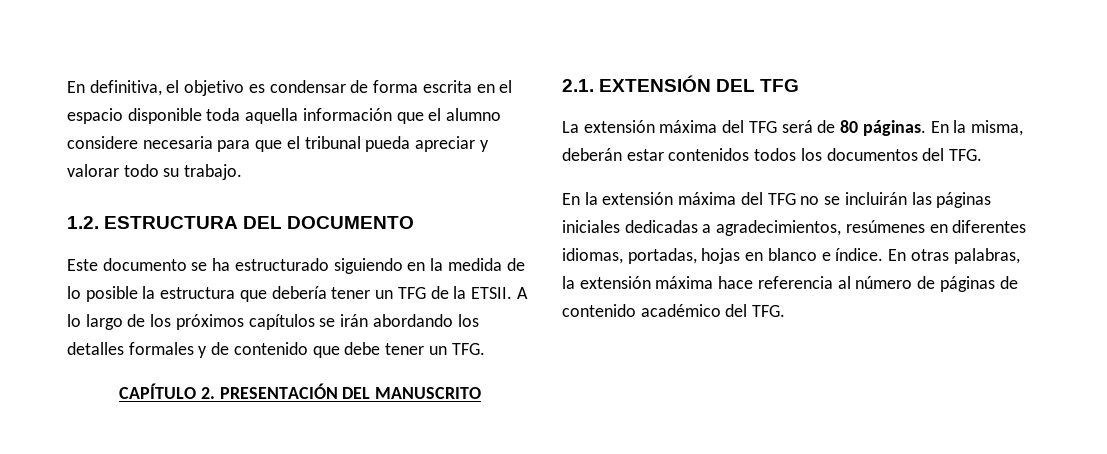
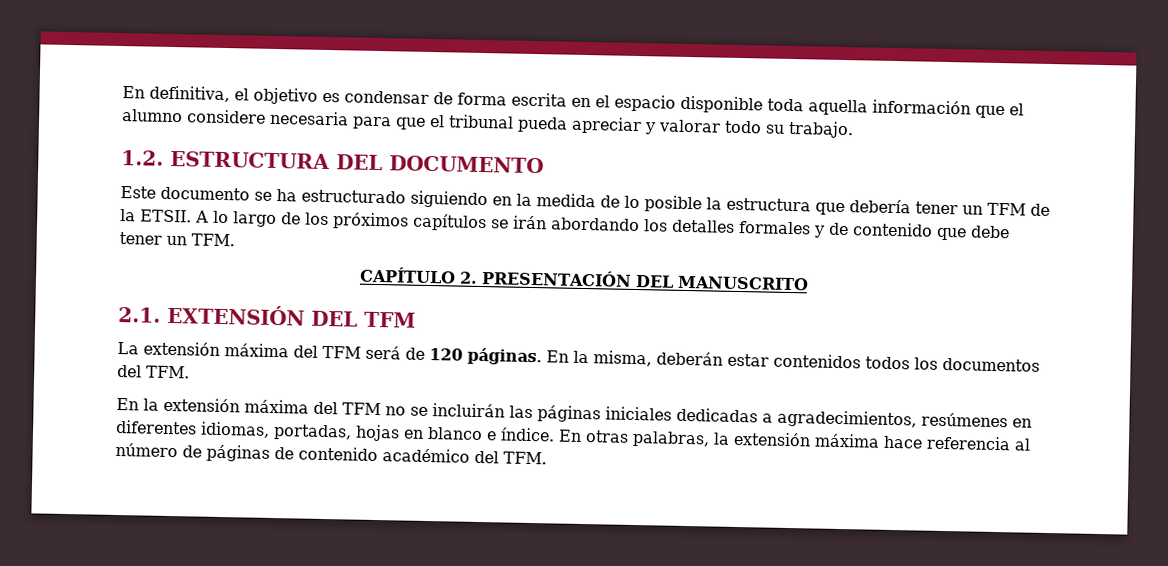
[397,287,426,299] TFG -> [987,202,1026,216] TFM
[451,343,485,355] TFG. -> [191,233,235,247] TFM.
[760,79,800,92] TFG -> [364,311,416,328] TFM
[748,121,777,133] TFG -> [322,345,361,359] TFM
[840,120,859,133] 80 -> [429,348,463,361] 120
[949,149,983,161] TFG. -> [146,365,190,379] TFM.
[767,193,796,205] TFG -> [342,402,381,416] TFM
[752,305,786,317] TFG. -> [503,451,547,465] TFM.

